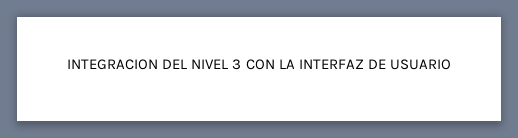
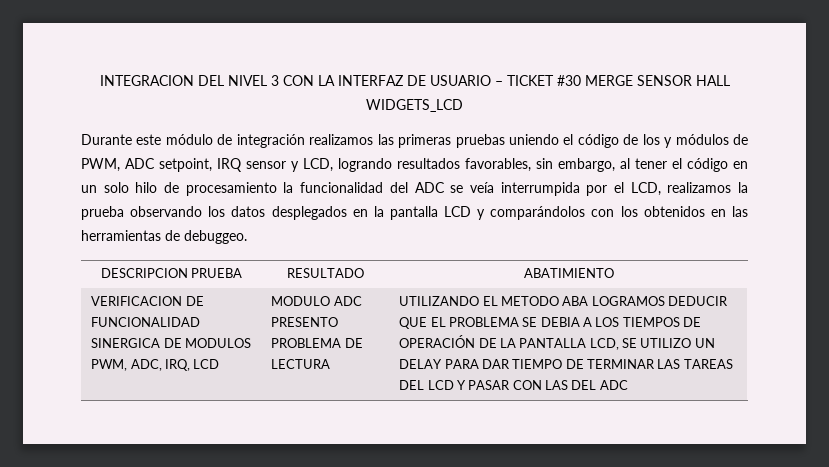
(451, 64) none -> [494,75,730,86] [366,99,463,112] [81,134,748,148] [81,158,748,172] [81,182,748,196] [81,206,748,220] [81,230,247,244] [100,268,243,278] [287,268,364,278] [523,268,614,278] [91,296,204,306] [91,317,201,327] [91,338,251,348] [91,359,220,371] [271,296,362,306] [271,317,339,327] [271,338,363,348] [271,359,331,369] [399,296,729,306] [399,317,702,329] [399,335,715,350] [399,359,733,369] [399,380,628,390] – TICKET #30 MERGE SENSOR HALL WIDGETS_LCD // Durante este módulo de integración realizamos las primeras pruebas uniendo el código de los y módulos de PWM, ADC setpoint, IRQ sensor y LCD, logrando resultados favorables, sin embargo, al tener el código en un solo hilo de procesamiento la funcionalidad del ADC se veía interrumpida por el LCD, realizamos la prueba observando los datos desplegados en la pantalla LCD y comparándolos con los obtenidos en las herramientas de debuggeo. // DESCRIPCION PRUEBA | RESULTADO | ABATIMIENTO // VERIFICACION DE FUNCIONALIDAD SINERGICA DE MODULOS PWM, ADC, IRQ, LCD | MODULO ADC PRESENTO PROBLEMA DE LECTURA | UTILIZANDO EL METODO ABA LOGRAMOS DEDUCIR QUE EL PROBLEMA SE DEBIA A LOS TIEMPOS DE OPERACIÓN DE LA PANTALLA LCD, SE UTILIZO UN DELAY PARA DAR TIEMPO DE TERMINAR LAS TAREAS DEL LCD Y PASAR CON LAS DEL ADC

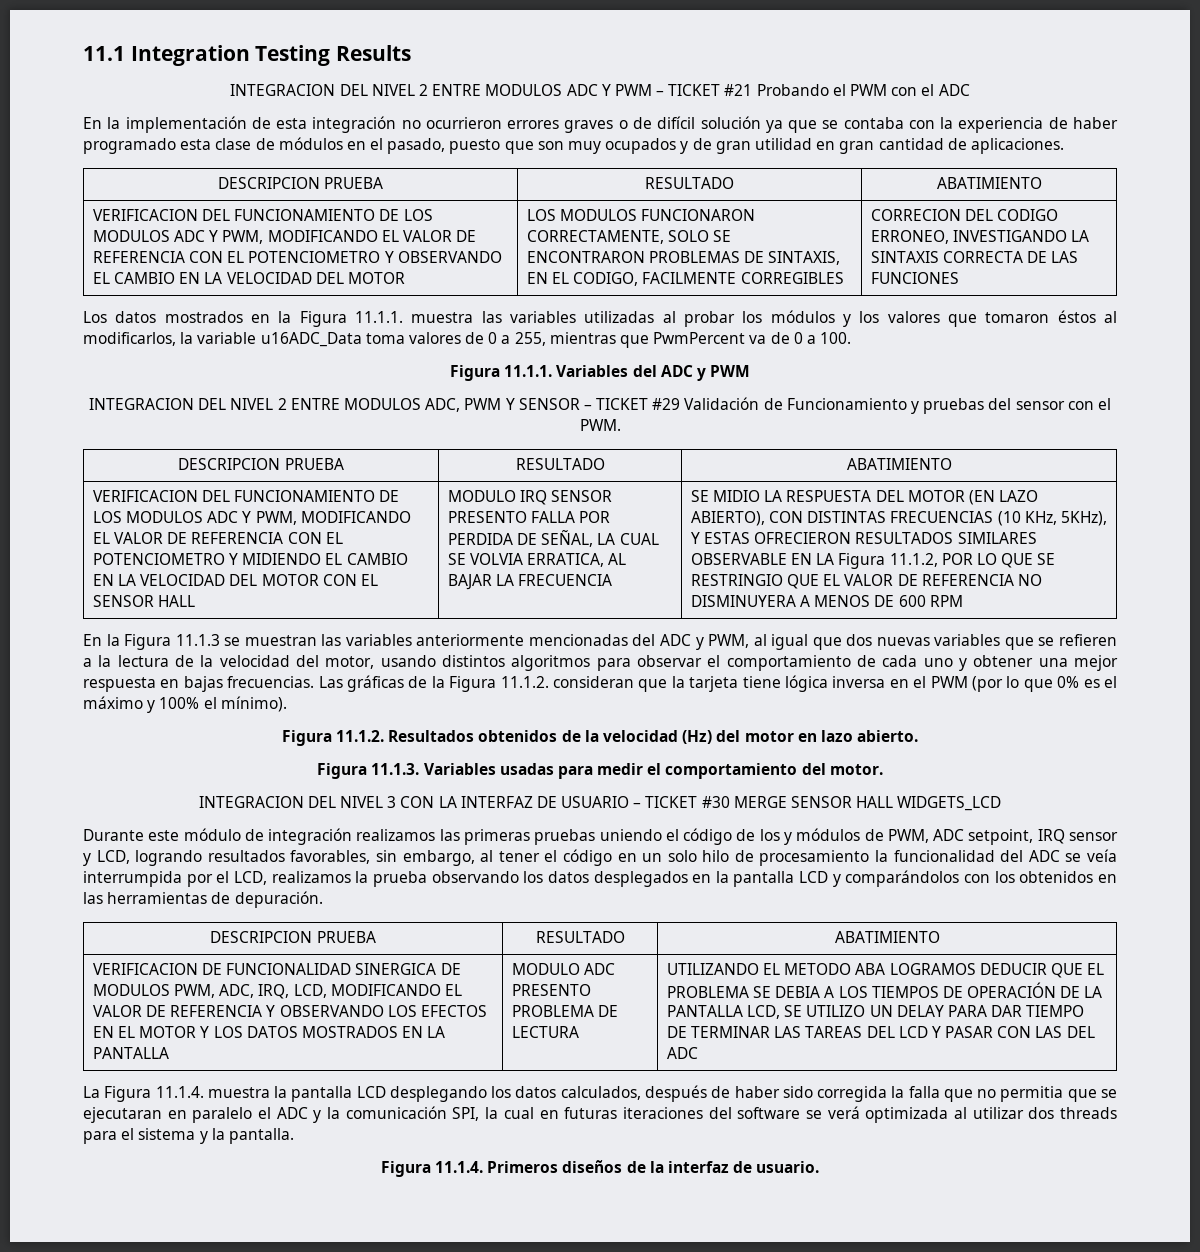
(99, 80) none -> [83,45,411,66] [230,84,970,96] [83,116,1118,133] [83,137,1064,154] [217,177,384,189] [645,177,734,189] [936,177,1042,189] [92,209,433,221] [92,230,477,244] [92,251,502,263] [92,272,405,284] [526,209,756,221] [526,230,732,244] [526,251,841,265] [526,272,844,286] [870,209,1059,221] [870,230,1090,244] [870,251,1079,263] [870,272,959,284] [83,310,1118,327] [83,332,852,348] [449,365,751,381] [89,397,1111,414] [579,419,621,431] [178,458,344,470] [515,458,605,470] [846,458,952,470] [92,490,400,502] [92,511,411,525] [92,532,343,544] [92,553,408,565] [92,574,378,586] [92,595,195,607] [447,490,613,505] [447,511,611,523] [447,530,659,547] [447,553,627,567] [447,574,613,590] [690,490,1039,505] [690,511,1107,526] [690,532,1037,544] [690,553,1056,569] [690,574,1042,589] [690,595,963,607] [83,634,1117,650] [83,655,1119,671] [83,675,1117,692] [83,696,287,713] [281,730,919,746] [317,763,883,779] 11.1 Integration Testing Results // INTEGRACION DEL NIVEL 2 ENTRE MODULOS ADC Y PWM – TICKET #21 Probando el PWM con el ADC // En la implementación de esta integración no ocurrieron errores graves o de difícil solución ya que se contaba con la experiencia de haber programado esta clase de módulos en el pasado, puesto que son muy ocupados y de gran utilidad en gran cantidad de aplicaciones. // DESCRIPCION PRUEBA | RESULTADO | ABATIMIENTO // VERIFICACION DEL FUNCIONAMIENTO DE LOS MODULOS ADC Y PWM, MODIFICANDO EL VALOR DE REFERENCIA CON EL POTENCIOMETRO Y OBSERVANDO EL CAMBIO EN LA VELOCIDAD DEL MOTOR | LOS MODULOS FUNCIONARON CORRECTAMENTE, SOLO SE ENCONTRARON PROBLEMAS DE SINTAXIS, EN EL CODIGO, FACILMENTE CORREGIBLES | CORRECION DEL CODIGO ERRONEO, INVESTIGANDO LA SINTAXIS CORRECTA DE LAS FUNCIONES // Los datos mostrados en la Figura 11.1.1. muestra las variables utilizadas al probar los módulos y los valores que tomaron éstos al modificarlos, la variable u16ADC_Data toma valores de 0 a 255, mientras que PwmPercent va de 0 a 100. // Figura 11.1.1. Variables del ADC y PWM // INTEGRACION DEL NIVEL 2 ENTRE MODULOS ADC, PWM Y SENSOR – TICKET #29 Validación de Funcionamiento y pruebas del sensor con el PWM. // DESCRIPCION PRUEBA | RESULTADO | ABATIMIENTO // VERIFICACION DEL FUNCIONAMIENTO DE LOS MODULOS ADC Y PWM, MODIFICANDO EL VALOR DE REFERENCIA CON EL POTENCIOMETRO Y MIDIENDO EL CAMBIO EN LA VELOCIDAD DEL MOTOR CON EL SENSOR HALL | MODULO IRQ SENSOR PRESENTO FALLA POR PERDIDA DE SEÑAL, LA CUAL SE VOLVIA ERRATICA, AL BAJAR LA FRECUENCIA | SE MIDIO LA RESPUESTA DEL MOTOR (EN LAZO ABIERTO), CON DISTINTAS FRECUENCIAS (10 KHz, 5KHz), Y ESTAS OFRECIERON RESULTADOS SIMILARES OBSERVABLE EN LA Figura 11.1.2, POR LO QUE SE RESTRINGIO QUE EL VALOR DE REFERENCIA NO DISMINUYERA A MENOS DE 600 RPM // En la Figura 11.1.3 se muestran las variables anteriormente mencionadas del ADC y PWM, al igual que dos nuevas variables que se refieren a la lectura de la velocidad del motor, usando distintos algoritmos para observar el comportamiento de cada uno y obtener una mejor respuesta en bajas frecuencias. Las gráficas de la Figura 11.1.2. consideran que la tarjeta tiene lógica inversa en el PWM (por lo que 0% es el máximo y 100% el mínimo). // Figura 11.1.2. Resultados obtenidos de la velocidad (Hz) del motor en lazo abierto. // Figura 11.1.3. Variables usadas para medir el comportamiento del motor. //
[184,230,247,244] debuggeo. -> [234,891,323,908] depuración.
[193,359,220,369] LCD -> [293,984,462,998] [92,1005,487,1017] [92,1026,446,1038] [92,1047,169,1059] LCD, MODIFICANDO EL VALOR DE REFERENCIA Y OBSERVANDO LOS EFECTOS EN EL MOTOR Y LOS DATOS MOSTRADOS EN LA PANTALLA
(628, 385) none -> [83,1085,1117,1102] [83,1106,1117,1123] [83,1128,294,1144] [380,1160,820,1177] // La Figura 11.1.4. muestra la pantalla LCD desplegando los datos calculados, después de haber sido corregida la falla que no permitia que se ejecutaran en paralelo el ADC y la comunicación SPI, la cual en futuras iteraciones del software se verá optimizada al utilizar dos threads para el sistema y la pantalla. // Figura 11.1.4. Primeros diseños de la interfaz de usuario.

